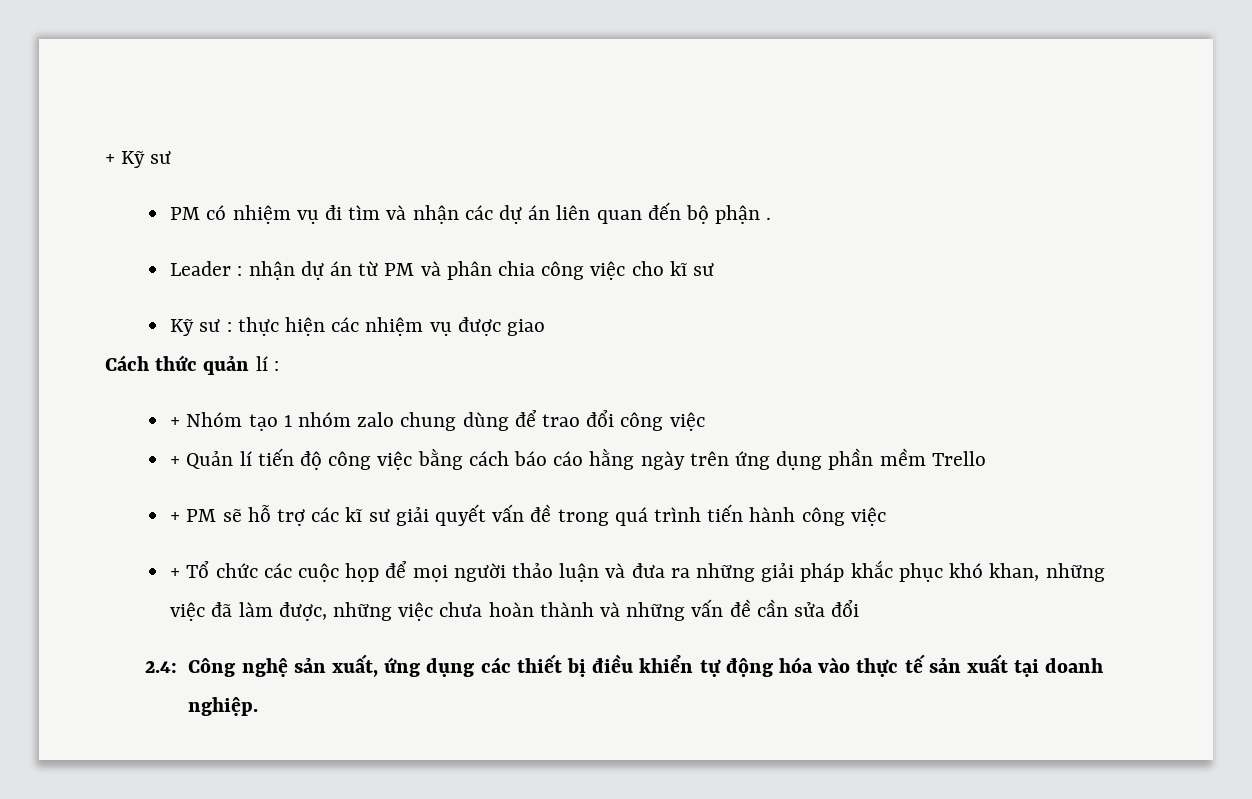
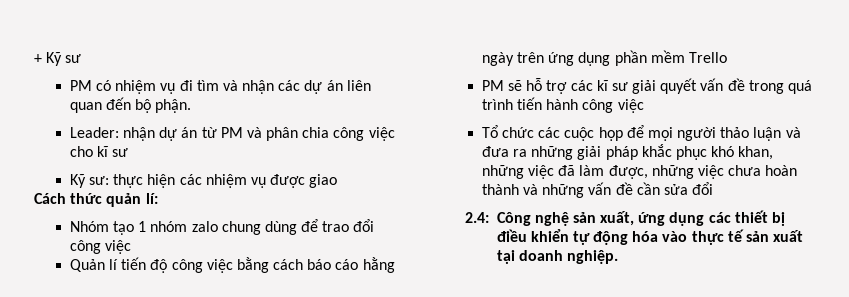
[715,205,772,224] [170,261,243,276] phận . // Leader : -> [155,99,192,113] [69,127,119,138] phận. // Leader:
[199,318,232,332] sư : -> [88,176,109,185] sư:
[255,356,279,371] [170,417,181,427] lí : // + -> [145,193,158,204] lí: //
[170,456,181,466] + -> (131, 247) none
[170,512,181,522] + -> (727, 57) none
[170,568,181,578] + -> (644, 106) none

